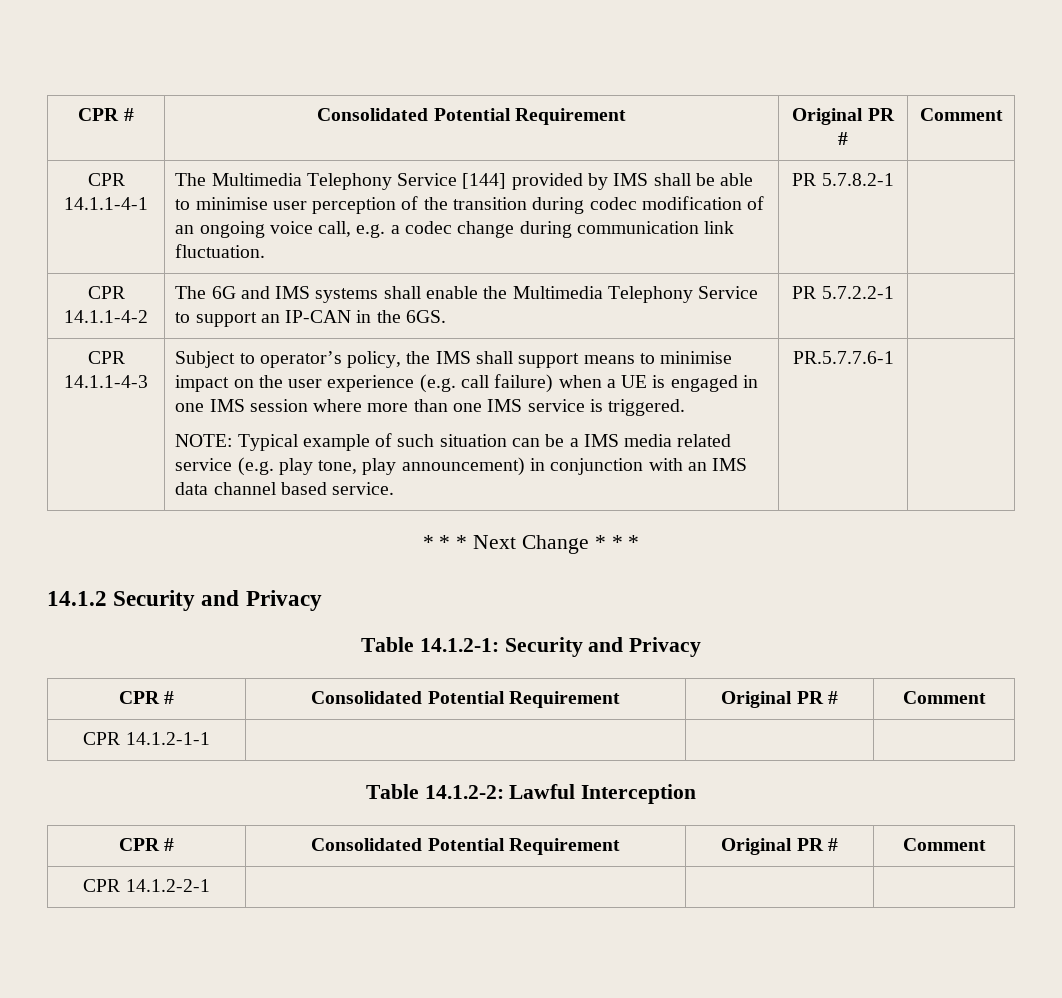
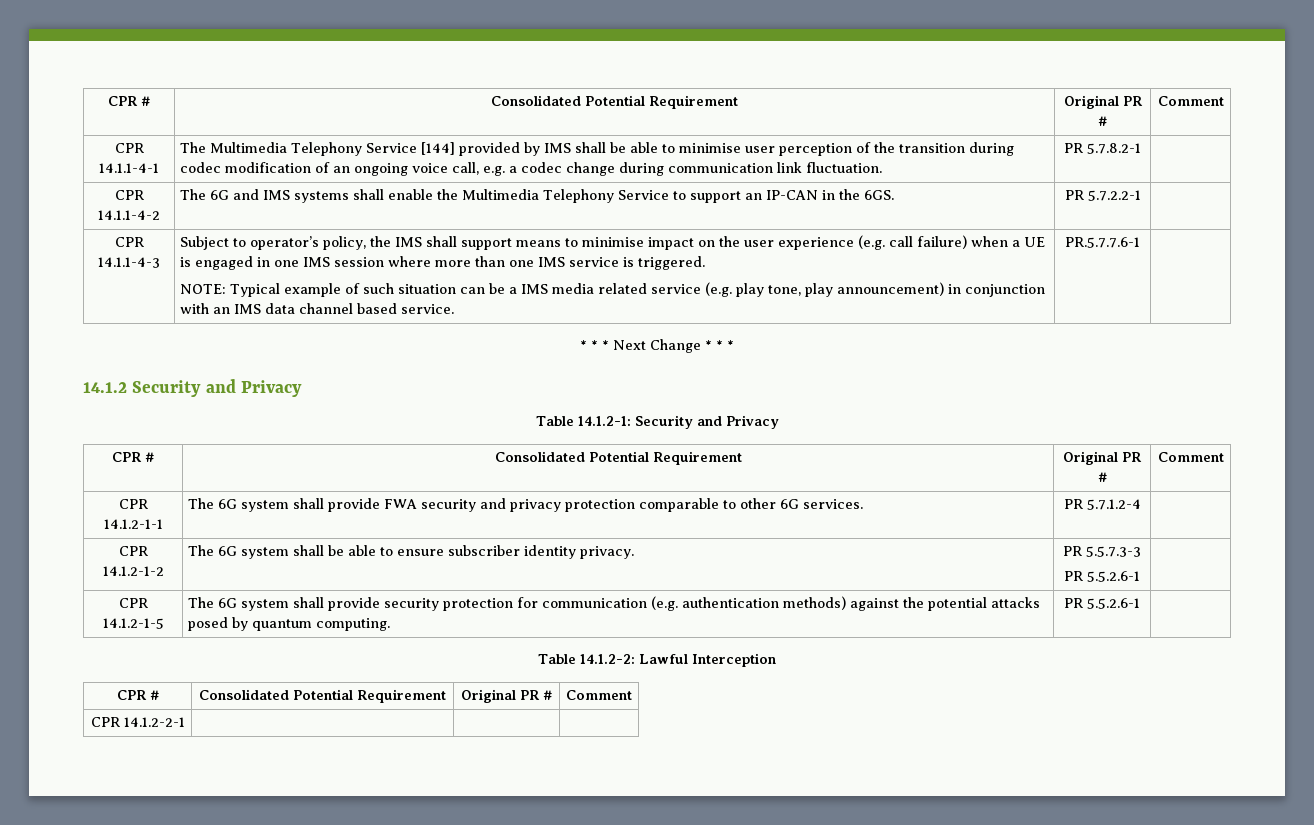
(210, 738) | -> [188,498,864,512] [1063,499,1141,510] [118,546,148,556] [102,566,164,576] [188,545,635,559] [1063,546,1141,557] [1064,571,1140,582] [118,598,148,608] [102,618,164,629] [188,596,1041,611] [188,617,391,631] [1064,598,1140,609] The 6G system shall provide FWA security and privacy protection comparable to other 6G services. | PR 5.7.1.2-4 | // CPR 14.1.2-1-2 | The 6G system shall be able to ensure subscriber identity privacy. | PR 5.5.7.3-3 // PR 5.5.2.6-1 | // CPR 14.1.2-1-5 | The 6G system shall provide security protection for communication (e.g. authentication methods) against the potential attacks posed by quantum computing. | PR 5.5.2.6-1

